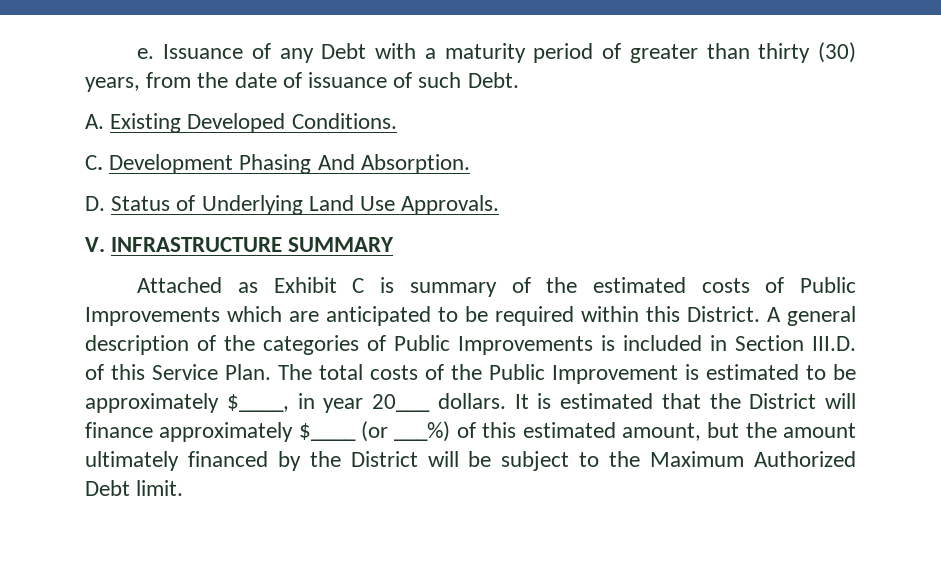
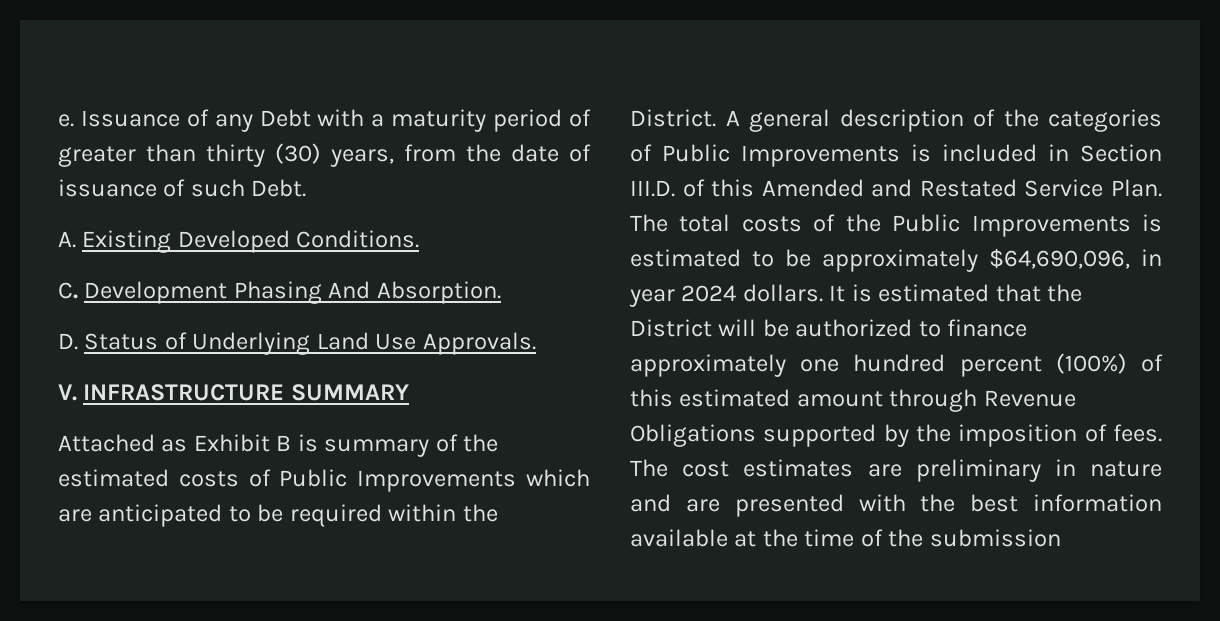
[352,278,365,293] C -> [276,435,292,451] B
[646,306,680,322] this -> [462,504,498,522] the
(145, 372) none -> [761,179,1017,197] Amended and Restated
[552,365,678,384] Improvement -> [971,215,1131,237] Improvements
[226,394,289,412] $____, -> [989,248,1130,269] $64,690,096,
[372,394,430,412] 20___ -> [681,285,737,302] 2024
[85,421,857,442] [85,451,856,471] [85,480,184,496] finance approximately $____ (or ___%) of this estimated amount, but the amount ultimately financed by the District will be subject to the Maximum Authorized Debt limit. -> [762,319,1028,337] [630,353,1163,377] [630,389,1076,412] [630,424,1162,447] [630,459,1162,482] [630,494,1162,517] [630,529,1061,547] be authorized to finance approximately one hundred percent (100%) of this estimated amount through Revenue Obligations supported by the imposition of fees. The cost estimates are preliminary in nature and are presented with the best information available at the time of the submission

